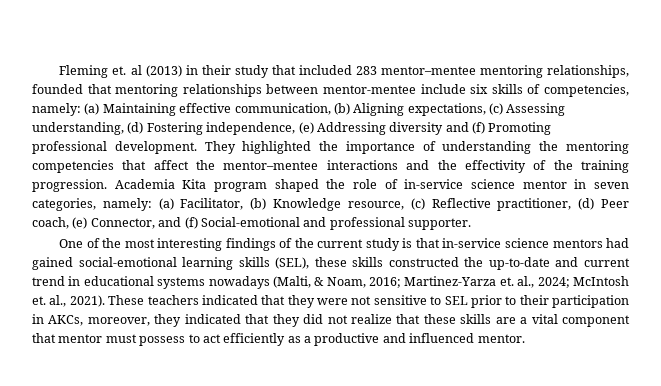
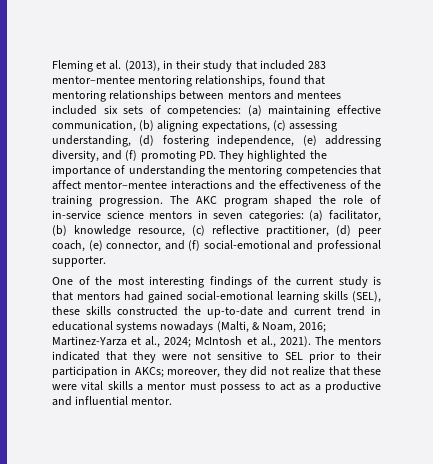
[112,65,182,77] et. al (2013) -> [96,60,160,72] et al. (2013),
[32,84,83,94] founded -> [268,75,301,85] found
[323,84,630,97] [32,103,176,116] mentor-mentee include six skills of competencies, namely: (a) Maintaining -> [227,90,342,100] [52,105,331,117] mentors and mentees included six sets of competencies: (a) maintaining
[353,103,405,116] Aligning -> [157,120,199,132] aligning
[506,103,566,116] Assessing -> [289,120,338,132] assessing
[146,122,203,135] Fostering -> [162,135,209,147] fostering
[316,122,552,135] [32,141,197,154] Addressing diversity and (f) Promoting professional development. -> [325,135,381,147] [52,150,216,162] addressing diversity, and (f) promoting PD.
[196,160,216,170] the -> (81, 185) none
[464,160,526,173] effectivity -> [279,180,347,189] effectiveness
[114,179,207,189] Academia Kita -> [169,195,217,204] The AKC
[522,180,567,189] mentor -> [149,211,193,219] mentors
[32,198,342,211] categories, namely: (a) Facilitator, (b) Knowledge -> [248,210,381,222] [52,225,131,237] categories: (a) facilitator, (b) knowledge
[431,198,491,208] Reflective -> [212,225,259,234] reflective
[601,199,629,208] Peer -> [358,228,382,237] peer
[90,217,300,229] Connector, and (f) Social-emotional -> [106,240,290,252] connector, and (f) social-emotional
[442,238,549,248] in-service science -> (73, 296) none
[499,277,514,286] et. -> [131,337,142,345] et
[32,296,46,305] et. -> [246,337,257,345] et
[108,295,199,305] These teachers -> [314,336,381,345] The mentors
[48,315,84,326] AKCs, -> [134,367,164,378] AKCs;
[184,314,300,327] indicated that they -> (247, 372) none
[460,314,630,327] [32,333,56,343] skills are a vital component that -> [52,381,144,391] were vital skills a
[223,333,286,346] efficiently -> (295, 386) none
[409,333,475,343] influenced -> [75,396,129,406] influential

